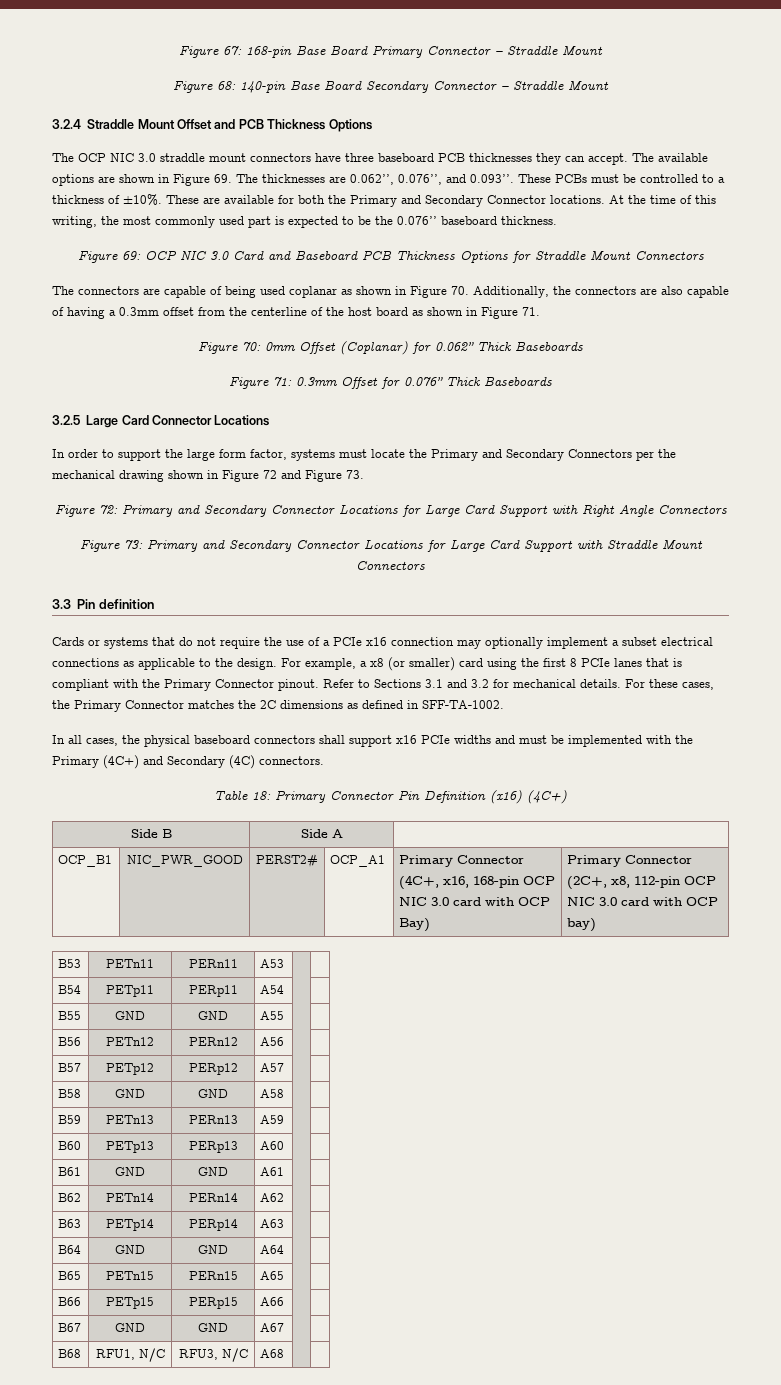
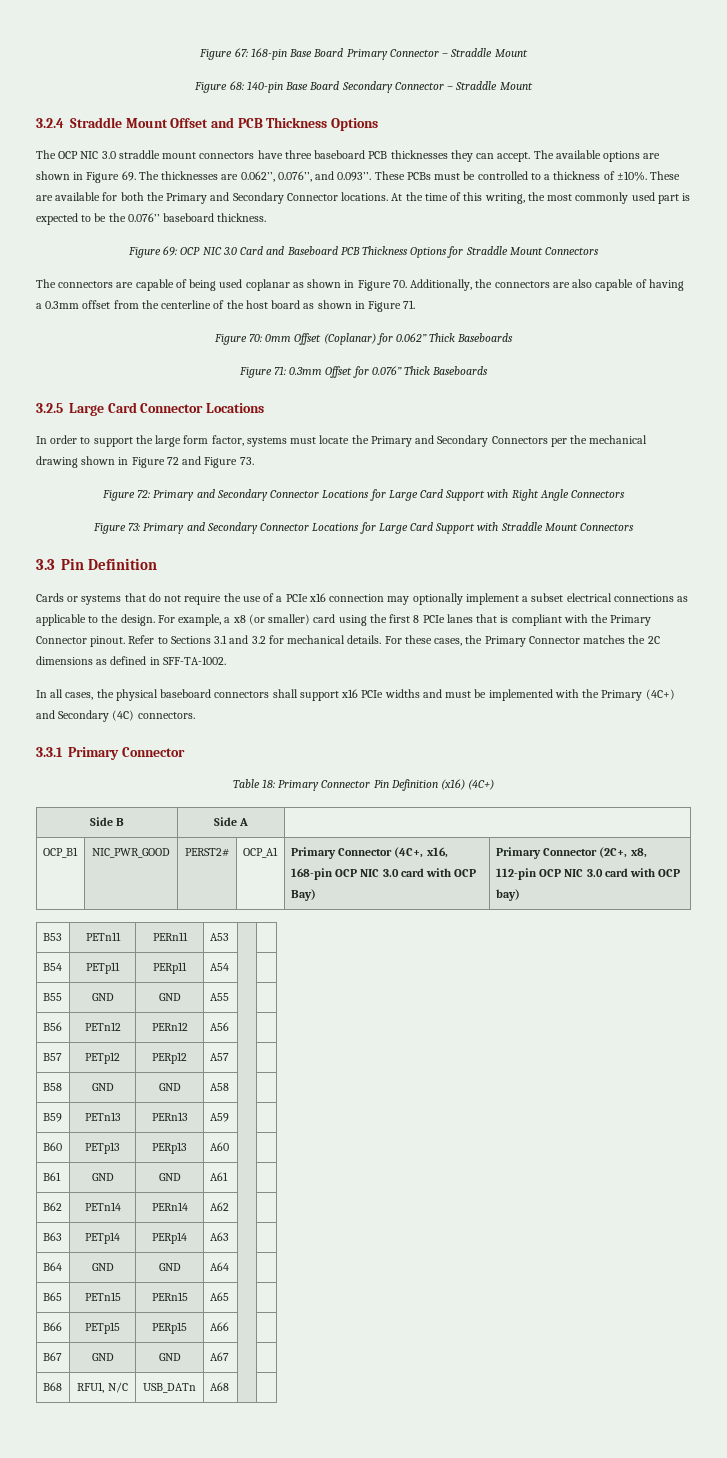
[98,599,154,609] definition -> [88,558,158,570] Definition
(324, 760) none -> [36,747,185,760] // 3.3.1 Primary Connector
[178,1348,248,1362] RFU3, N/C -> [143,1383,196,1393] USB_DATn

